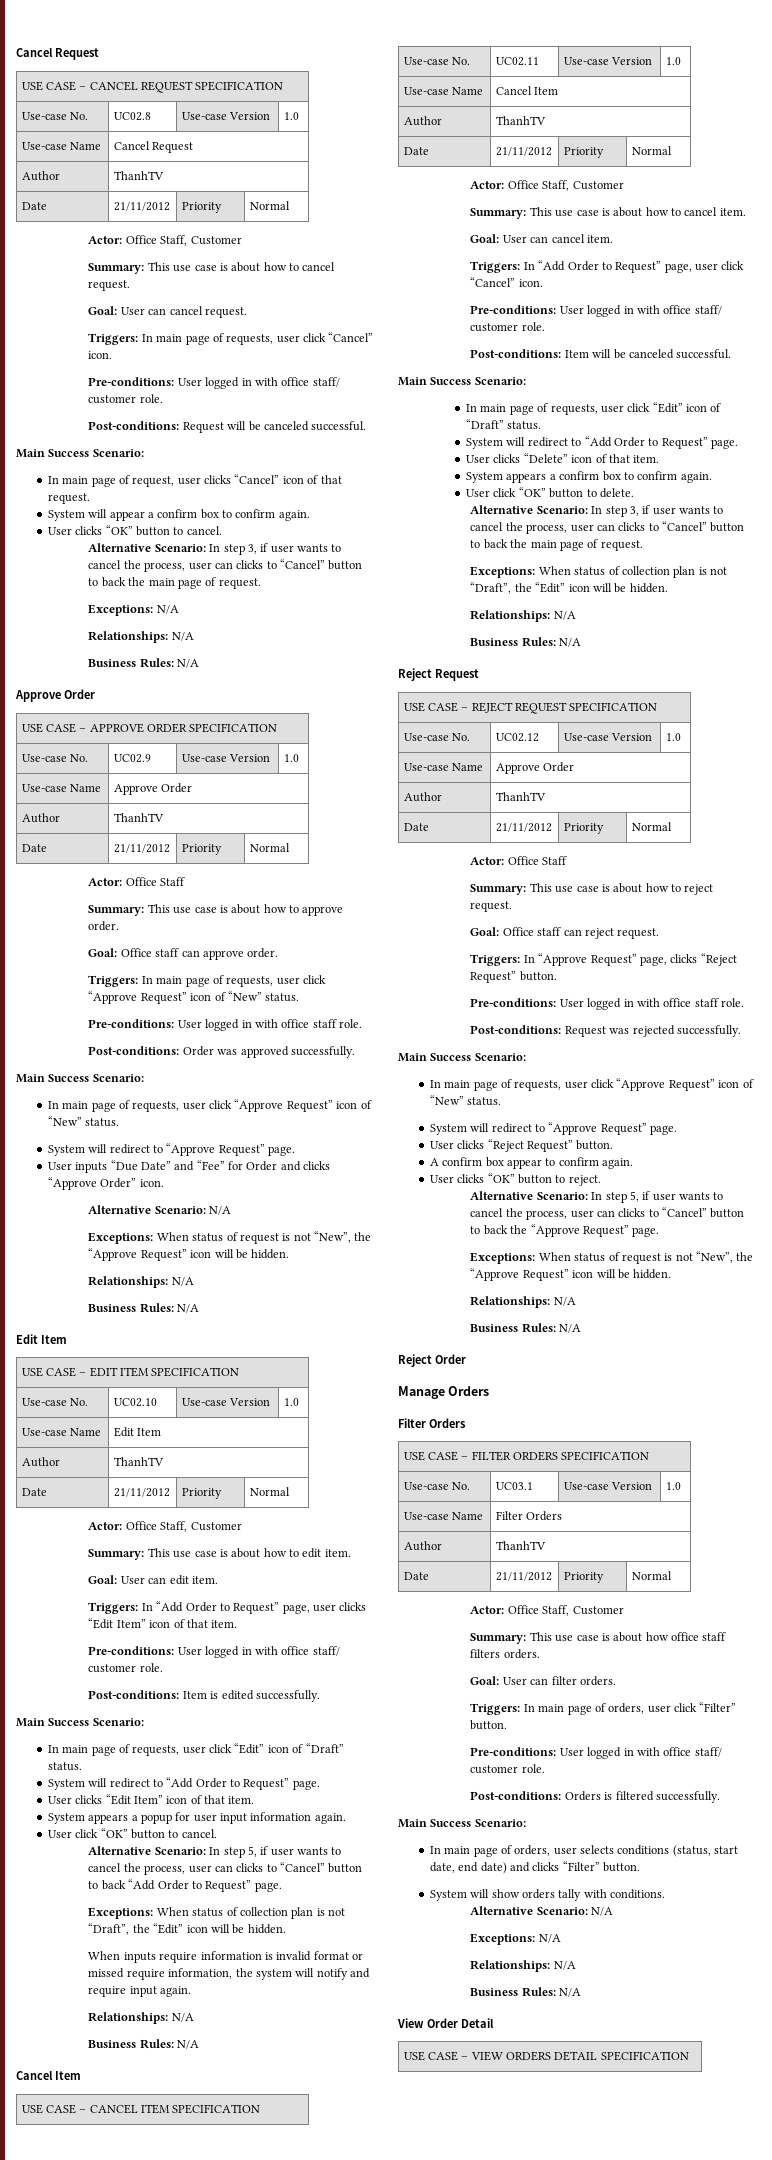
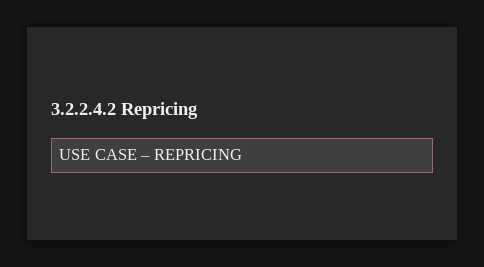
[16,48,99,60] [21,81,284,93] [21,112,88,120] [113,112,151,121] [181,112,270,120] [283,112,299,120] [21,142,101,150] [113,141,193,153] [21,171,60,181] [113,171,164,180] [21,202,47,210] [113,202,170,211] [181,202,222,213] [249,201,290,210] [88,235,242,246] [88,262,336,274] [88,280,131,291] [88,306,247,318] [88,332,374,345] [88,351,113,359] [88,377,340,389] [88,394,163,404] [88,421,367,433] [16,449,144,458] [47,474,342,487] [47,493,90,504] [47,509,310,521] [47,525,222,536] [88,543,342,555] [88,559,363,572] [88,577,261,589] [88,604,179,616] [88,631,194,643] [88,658,200,668] [15,689,95,702] [21,723,278,733] [21,754,88,762] [113,754,151,763] [181,754,270,762] [283,754,299,762] [21,784,101,792] [113,783,192,795] [21,813,60,823] [113,813,164,822] [21,844,47,852] [113,844,170,853] [181,844,222,855] [249,843,290,852] [88,877,186,886] [88,904,344,916] [88,921,120,931] [88,948,279,960] [88,975,327,987] [88,991,300,1004] [88,1019,363,1031] [88,1046,355,1058] [16,1074,144,1083] [47,1099,372,1112] [47,1116,120,1127] [47,1143,296,1156] [47,1160,331,1173] [47,1177,164,1190] [88,1205,232,1215] [88,1231,372,1244] [88,1248,290,1261] [88,1276,194,1288] [88,1303,200,1313] [16,1334,67,1344] [21,1367,240,1377] [21,1398,88,1406] [113,1398,157,1407] [181,1398,270,1406] [283,1398,299,1406] [21,1428,101,1436] [113,1427,161,1437] [21,1457,60,1467] [113,1457,164,1466] [21,1488,47,1496] [113,1488,170,1497] [181,1488,222,1499] [249,1487,290,1496] [88,1521,242,1532] [88,1548,351,1560] [88,1575,218,1585] [88,1601,367,1614] [88,1618,238,1629] [88,1646,340,1658] [88,1663,163,1673] [88,1690,320,1702] [16,1718,144,1727] [47,1743,344,1756] [47,1762,82,1771] [47,1777,320,1790] [47,1794,255,1805] [47,1812,346,1824] [47,1828,217,1839] [88,1846,342,1858] [88,1862,363,1875] [88,1879,282,1892] [88,1907,346,1919] [88,1923,286,1935] [88,1951,364,1963] [88,1968,371,1980] [88,1986,192,1997] [88,2012,194,2024] [88,2039,200,2049] [16,2071,81,2080] [21,2104,261,2114] [403,57,470,65] [495,57,539,66] [563,57,652,65] [665,57,681,65] [403,87,483,95] [495,86,558,95] [403,116,442,126] [495,116,546,125] [403,147,429,155] [495,147,552,156] [563,147,604,158] [631,146,672,155] [470,180,624,191] [470,207,746,219] [470,234,613,243] [470,260,745,273] [470,277,543,287] [470,305,722,317] [470,322,545,332] [470,349,732,359] [398,377,526,386] [466,402,722,415] [466,419,542,430] [466,436,739,449] [466,453,660,463] [466,471,712,483] [466,487,634,498] [470,505,724,517] [470,521,745,534] [470,539,643,551] [470,566,728,578] [470,582,668,594] [470,610,576,622] [470,637,582,647] [398,668,479,681] [403,702,658,714] [403,733,470,741] [495,733,539,742] [563,733,652,741] [665,733,681,741] [403,763,483,771] [495,762,574,774] [403,792,442,802] [495,792,546,801] [403,823,429,831] [495,823,552,832] [563,823,604,834] [631,822,672,831] [470,856,568,865] [470,883,714,895] [470,901,513,912] [470,927,660,939] [470,953,737,966] [470,971,557,983] [470,998,745,1010] [470,1025,741,1037] [398,1053,526,1062] [429,1078,754,1091] [429,1095,502,1106] [429,1122,678,1135] [429,1139,614,1152] [429,1157,634,1169] [429,1173,601,1186] [470,1191,724,1203] [470,1207,745,1220] [470,1224,660,1237] [470,1251,754,1264] [470,1268,672,1281] [470,1296,576,1308] [470,1323,582,1333] [398,1354,466,1367] [398,1386,490,1399] [398,1418,466,1428] [403,1451,650,1461] [403,1482,470,1490] [495,1482,533,1490] [563,1482,652,1490] [665,1482,681,1490] [403,1512,483,1520] [495,1511,562,1521] [403,1541,442,1551] [495,1541,546,1550] [403,1572,429,1580] [495,1572,552,1581] [563,1572,604,1583] [631,1571,672,1580] [470,1605,624,1616] [470,1632,727,1644] [470,1649,540,1659] [470,1676,616,1686] [470,1702,737,1715] [470,1720,508,1730] [470,1747,722,1759] [470,1764,545,1774] [470,1791,720,1803] [398,1819,526,1828] [429,1845,739,1857] [429,1861,641,1874] [429,1889,666,1901] [470,1906,614,1916] [470,1933,561,1945] [470,1960,576,1972] [470,1987,582,1997] [397,2018,494,2028] [403,2051,689,2061] Cancel Request // USE CASE – CANCEL REQUEST SPECIFICATION // Use-case No. | UC02.8 | Use-case Version | 1.0 // Use-case Name | Cancel Request // Author | ThanhTV // Date | 21/11/2012 | Priority | Normal // Actor: Office Staff, Customer // Summary: This use case is about how to cancel request. // Goal: User can cancel request. // Triggers: In main page of requests, user click “Cancel” icon. // Pre-conditions: User logged in with office staff/ customer role. // Post-conditions: Request will be canceled successful. // Main Success Scenario: // In main page of request, user clicks “Cancel” icon of that request. // System will appear a confirm box to confirm again. // User clicks “OK” button to cancel. // Alternative Scenario: In step 3, if user wants to cancel the process, user can clicks to “Cancel” button to back the main page of request. // Exceptions: N/A // Relationships: N/A // Business Rules: N/A // Approve Order // USE CASE – APPROVE ORDER SPECIFICATION // Use-case No. | UC02.9 | Use-case Version | 1.0 // Use-case Name | Approve Order // Author | ThanhTV // Date | 21/11/2012 | Priority | Normal // Actor: Office Staff // Summary: This use case is about how to approve order. // Goal: Office staff can approve order. // Triggers: In main page of requests, user click “Approve Request” icon of “New” status. // Pre-conditions: User logged in with office staff role. // Post-conditions: Order was approved successfully. // Main Success Scenario: // In main page of requests, user click “Approve Request” icon of “New” status. // System will redirect to “Approve Request” page. // User inputs “Due Date” and “Fee” for Order and clicks “Approve Order” icon. // Alternative Scenario: N/A // Exceptions: When status of request is not “New”, the “Approve Request” icon will be hidden. // Relationships: N/A // Business Rules: N/A // Edit Item // USE CASE – EDIT ITEM SPECIFICATION // Use-case No. | UC02.10 | Use-case Version | 1.0 // Use-case Name | Edit Item // Author | ThanhTV // Date | 21/11/2012 | Priority | Normal // Actor: Office Staff, Customer // Summary: This use case is about how to edit item. // Goal: User can edit item. // Triggers: In “Add Order to Request” page, user clicks “Edit Item” icon of that item. // Pre-conditions: User logged in with office staff/ customer role. // Post-conditions: Item is edited successfully. // Main Success Scenario: // In main page of requests, user click “Edit” icon of “Draft” status. // System will redirect to “Add Order to Request” page. // User clicks “Edit Item” icon of that item. // System appears a popup for user input information again. // User click “OK” button to cancel. // Alternative Scenario: In step 5, if user wants to cancel the process, user can clicks to “Cancel” button to back “Add Order to Request” page. // Exceptions: When status of collection plan is not “Draft”, the “Edit” icon will be hidden. // When inputs require information is invalid format or missed require information, the system will notify and require input again. // Relationships: N/A // Business Rules: N/A // Cancel Item // USE CASE – CANCEL ITEM SPECIFICATION // Use-case No. | UC02.11 | Use-case Version | 1.0 // Use-case Name | Cancel Item // Author | ThanhTV // Date | 21/11/2012 | Priority | Normal // Actor: Office Staff, Customer // Summary: This use case is about how to cancel item. // Goal: User can cancel item. // Triggers: In “Add Order to Request” page, user click “Cancel” icon. // Pre-conditions: User logged in with office staff/ customer role. // Post-conditions: Item will be canceled successful. // Main Success Scenario: // In main page of requests, user click “Edit” icon of “Draft” status. // System will redirect to “Add Order to Request” page. // User clicks “Delete” icon of that item. // System appears a confirm box to confirm again. // User click “OK” button to delete. // Alternative Scenario: In step 3, if user wants to cancel the process, user can clicks to “Cancel” button to back the main page of request. // Exceptions: When status of collection plan is not “Draft”, the “Edit” icon will be hidden. // Relationships: N/A // Business Rules: N/A // Reject Request // USE CASE – REJECT REQUEST SPECIFICATION // Use-case No. | UC02.12 | Use-case Version | 1.0 // Use-case Name | Approve Order // Author | ThanhTV // Date | 21/11/2012 | Priority | Normal // Actor: Office Staff // Summary: This use case is about how to reject request. // Goal: Office staff can reject request. // Triggers: In “Approve Request” page, clicks “Reject Request” button. // Pre-conditions: User logged in with office staff role. // Post-conditions: Request was rejected successfully. // Main Success Scenario: // In main page of requests, user click “Approve Request” icon of “New” status. // System will redirect to “Approve Request” page. // User clicks “Reject Request” button. // A confirm box appear to confirm again. // User clicks “OK” button to reject. // Alternative Scenario: In step 5, if user wants to cancel the process, user can clicks to “Cancel” button to back the “Approve Request” page. // Exceptions: When status of request is not “New”, the “Approve Request” icon will be hidden. // Relationships: N/A // Business Rules: N/A // Reject Order // Manage Orders // Filter Orders // USE CASE – FILTER ORDERS SPECIFICATION // Use-case No. | UC03.1 | Use-case Version | 1.0 // Use-case Name | Filter Orders // Author | ThanhTV // Date | 21/11/2012 | Priority | Normal // Actor: Office Staff, Customer // Summary: This use case is about how office staff filters orders. // Goal: User can filter orders. // Triggers: In main page of orders, user click “Filter” button. // Pre-conditions: User logged in with office staff/ customer role. // Post-conditions: Orders is filtered successfully. // Main Success Scenario: // In main page of orders, user selects conditions (status, start date, end date) and clicks “Filter” button. // System will show orders tally with conditions. // Alternative Scenario: N/A // Exceptions: N/A // Relationships: N/A // Business Rules: N/A // View Order Detail // USE CASE – VIEW ORDERS DETAIL SPECIFICATION -> [51,102,198,119] [59,149,242,160] 3.2.2.4.2 Repricing // USE CASE – REPRICING

